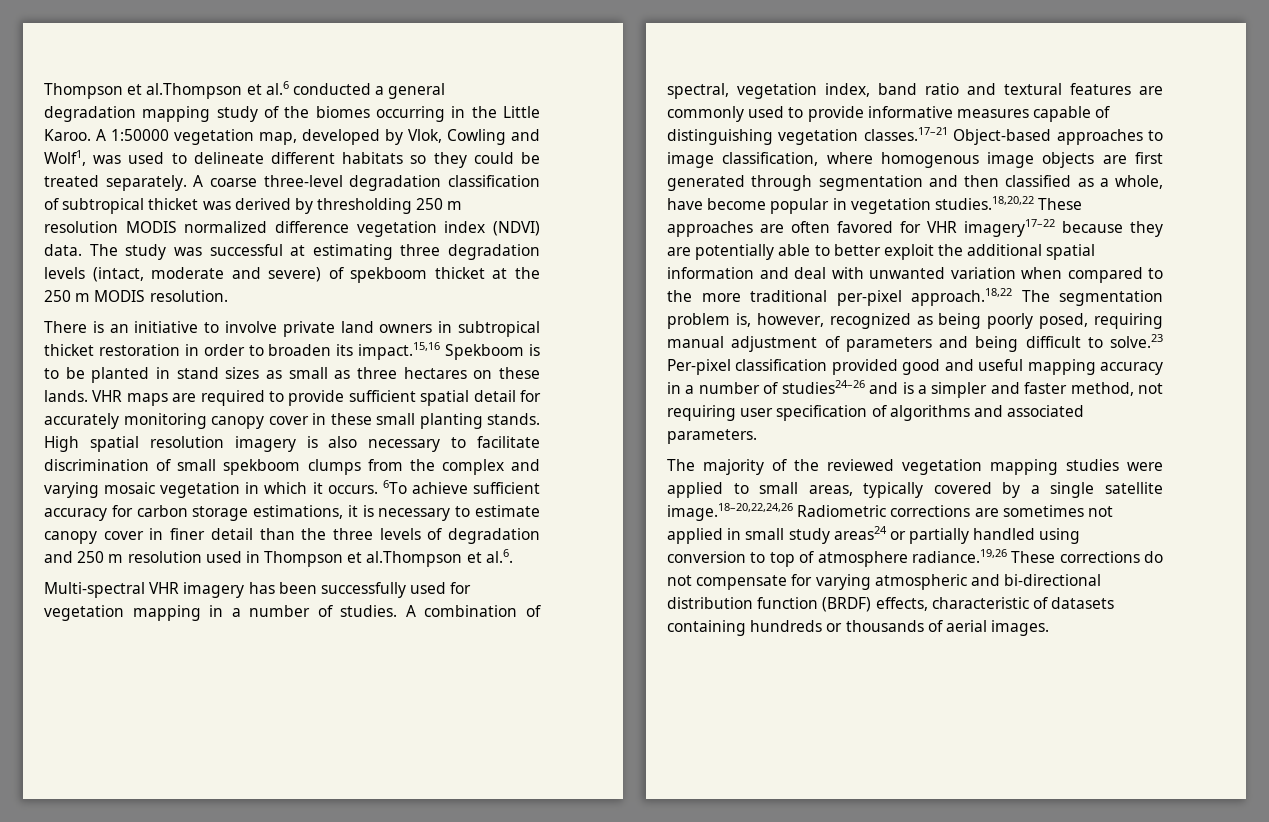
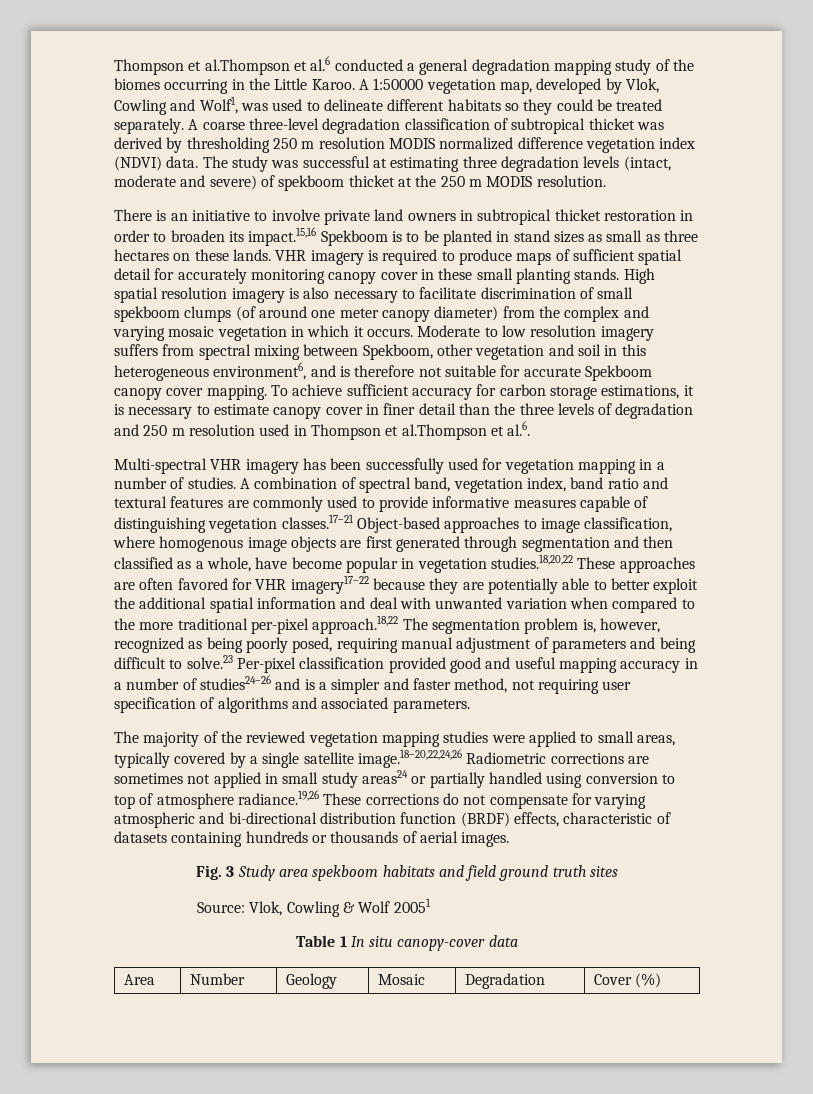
[126,390,345,406] maps are required to provide -> [310,249,570,265] imagery is required to produce maps of
(361, 467) none -> [235,306,499,322] (of around one meter canopy diameter)
[382,480,407,494] 6To -> [417,325,654,341] [114,344,646,360] [114,362,652,381] [114,385,288,400] Moderate to low resolution imagery suffers from spectral mixing between Spekboom, other vegetation and soil in this heterogeneous environment6, and is therefore not suitable for accurate Spekboom canopy cover mapping. To
[667,83,729,99] spectral, -> [358,477,451,493] spectral band,
(1050, 628) none -> [195,865,619,881] [197,898,431,917] [296,935,518,951] [124,974,156,985] [190,973,246,985] [286,973,338,989] [378,974,426,985] [465,973,546,989] [594,973,662,988] // Fig. 3 Study area spekboom habitats and field ground truth sites // Source: Vlok, Cowling & Wolf 20051 // Table 1 In situ canopy-cover data // Area | Number | Geology | Mosaic | Degradation | Cover (%)

